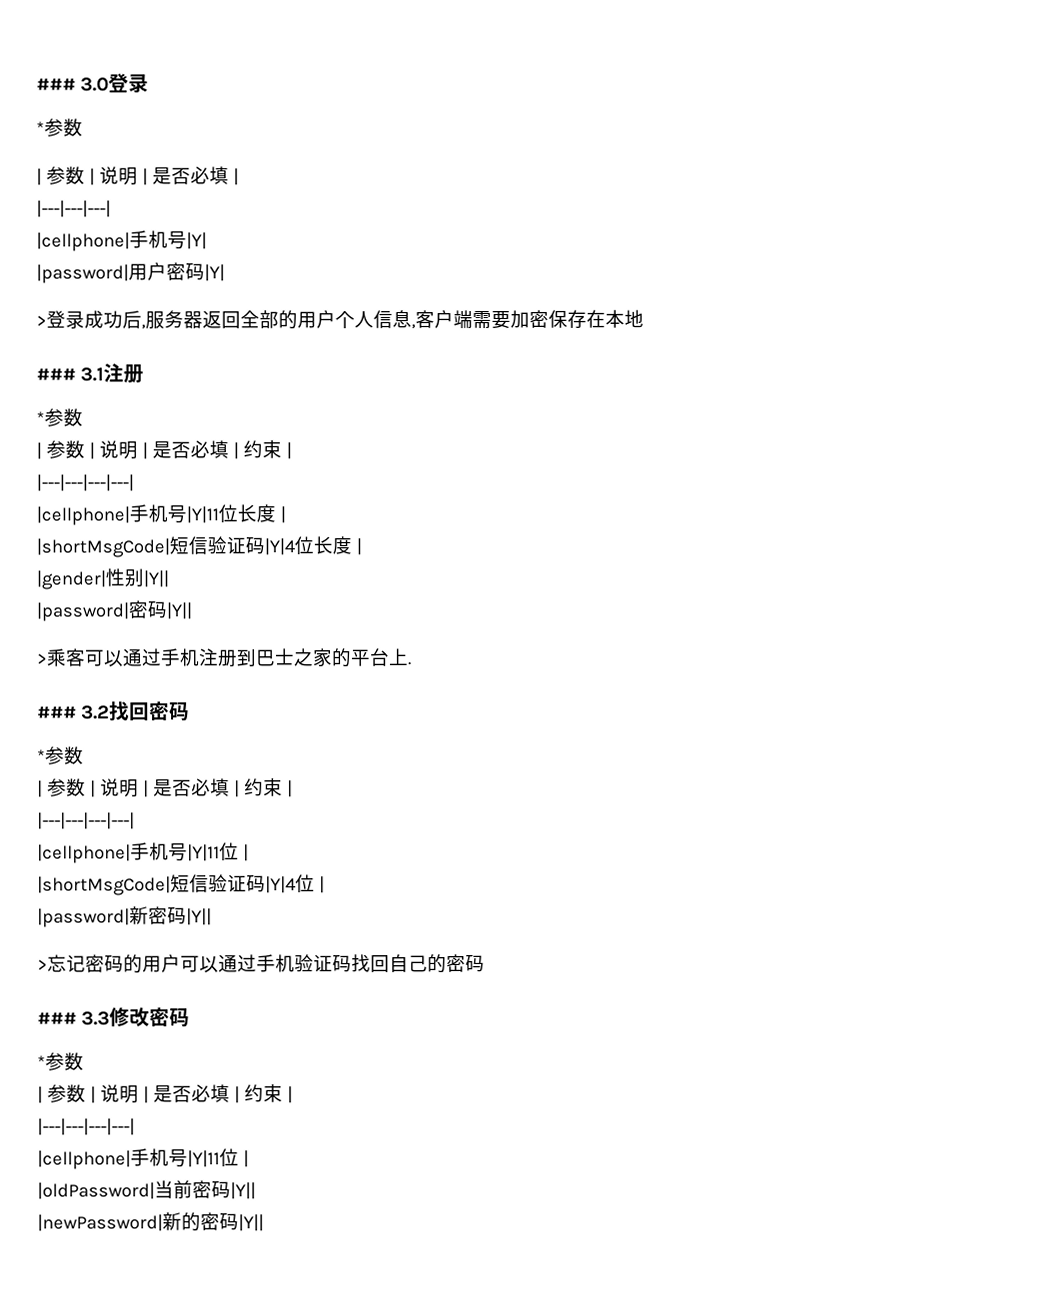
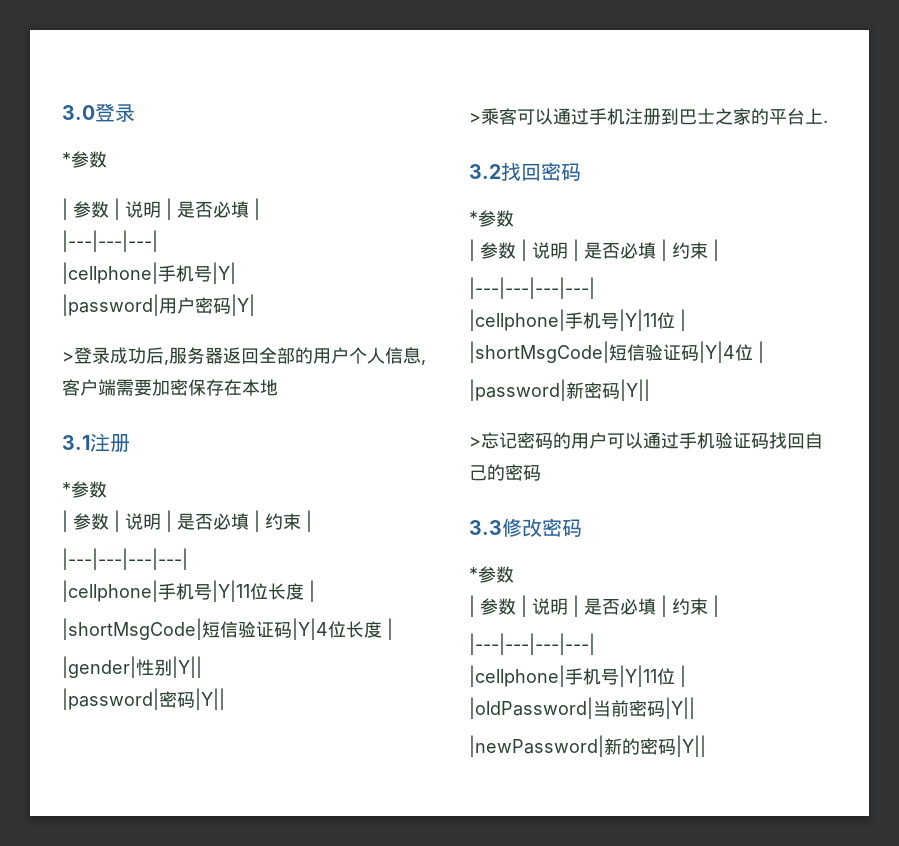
[36,78,76,91] ### -> (62, 112) none
[36,368,76,381] ### -> (278, 387) none
[37,706,77,719] ### -> (828, 121) none
[37,1012,77,1025] ### -> (541, 473) none

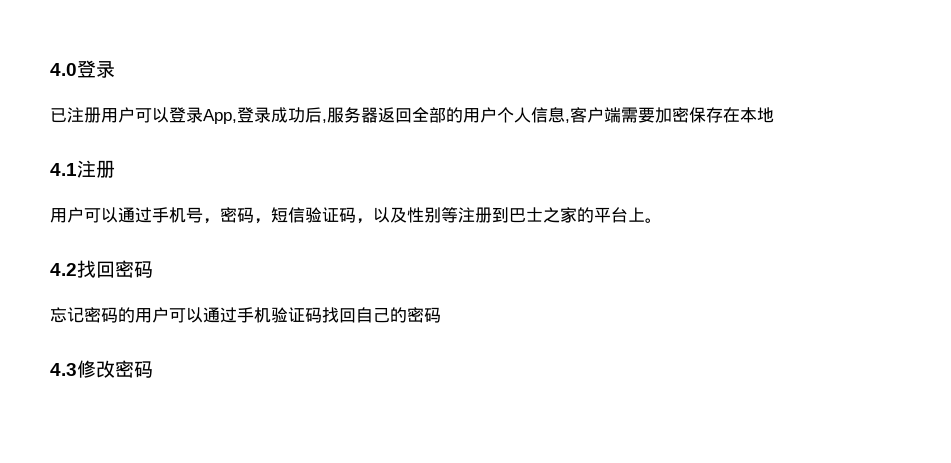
[62,105,95,120] 3.0 -> [50,63,77,76] 4.0
[62,151,107,168] [62,198,260,220] [62,230,158,252] [62,262,236,284] [62,294,255,316] [62,352,74,362] *参数 // | 参数 | 说明 | 是否必填 | // |---|---|---| // |cellphone|手机号|Y| // |password|用户密码|Y| // > -> [50,107,237,124] 已注册用户可以登录App,
[62,435,90,450] 3.1 -> [50,163,77,176] 4.1
[62,481,107,498] [62,510,312,532] [62,548,188,570] [62,580,315,602] [62,618,393,640] [62,656,202,678] [62,688,225,710] [469,108,625,125] *参数 // | 参数 | 说明 | 是否必填 | 约束 | // |---|---|---|---| // |cellphone|手机号|Y|11位长度 | // |shortMsgCode|短信验证码|Y|4位长度 | // |gender|性别|Y|| // |password|密码|Y|| // >乘客可以通过手机 -> [50,207,458,224] 用户可以通过手机号，密码，短信验证码，以及性别等
[823,120,828,123] [469,164,501,179] . // 3.2 -> [645,218,662,223] [50,263,77,276] 。 // 4.2
[469,210,514,227] [469,239,719,261] [469,277,595,299] [469,309,686,331] [469,341,764,363] [469,379,650,401] [469,437,481,447] *参数 // | 参数 | 说明 | 是否必填 | 约束 | // |---|---|---|---| // |cellphone|手机号|Y|11位 | // |shortMsgCode|短信验证码|Y|4位 | // |password|新密码|Y|| // > -> (153, 269) none
[469,520,502,535] 3.3 -> [50,363,77,376] 4.3
[469,566,514,583] [469,595,719,617] [469,633,595,655] [469,665,686,687] [469,697,695,719] [469,735,706,757] // *参数 // | 参数 | 说明 | 是否必填 | 约束 | // |---|---|---|---| // |cellphone|手机号|Y|11位 | // |oldPassword|当前密码|Y|| // |newPassword|新的密码|Y|| -> (153, 369) none

